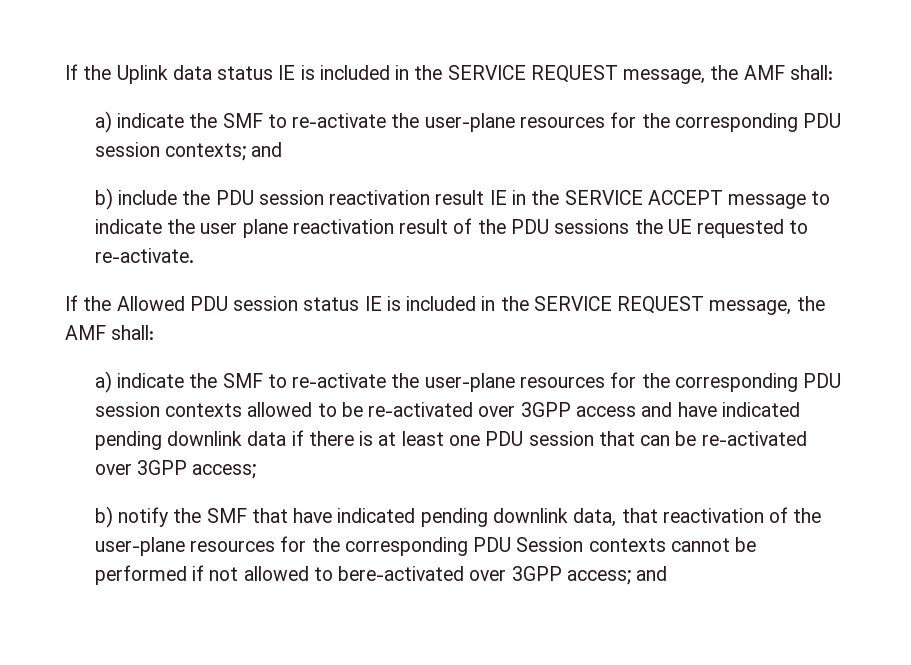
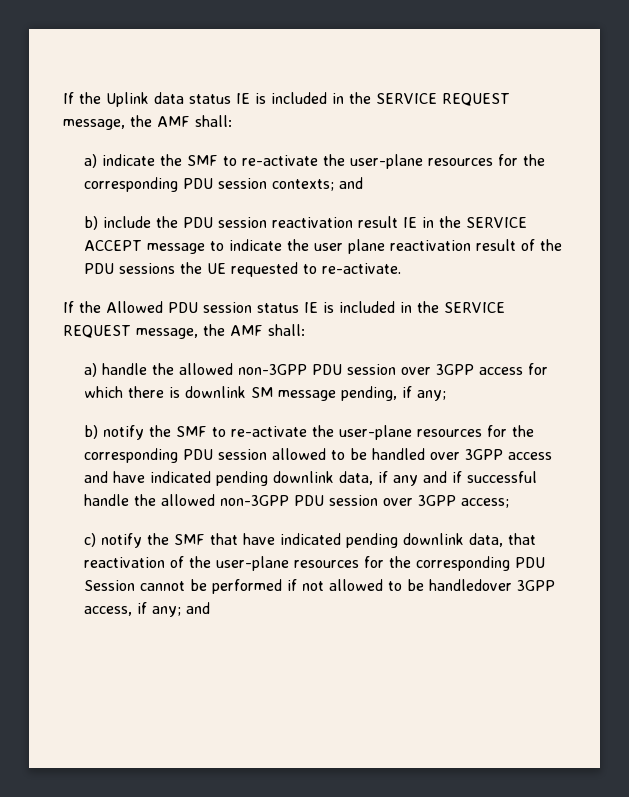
[117,373,185,388] indicate -> [101,363,548,375] [83,386,446,401] [83,425,144,440] handle the allowed non-3GPP PDU session over 3GPP access for which there is downlink SM message pending, if any; // b) notify
[165,402,474,417] contexts allowed to be re-activated -> [271,448,425,460] allowed to be handled
[247,430,807,446] data if there is at least one PDU session that can be re-activated -> [338,471,537,486] [83,494,378,506] data, if any and if successful handle the allowed non-3GPP PDU session
[94,506,113,528] b) -> [83,533,96,547] c)
[588,538,666,552] contexts -> (135, 585) none
[338,566,631,585] bere-activated over 3GPP access; -> [406,579,555,591] [83,602,181,617] be handledover 3GPP access, if any;

